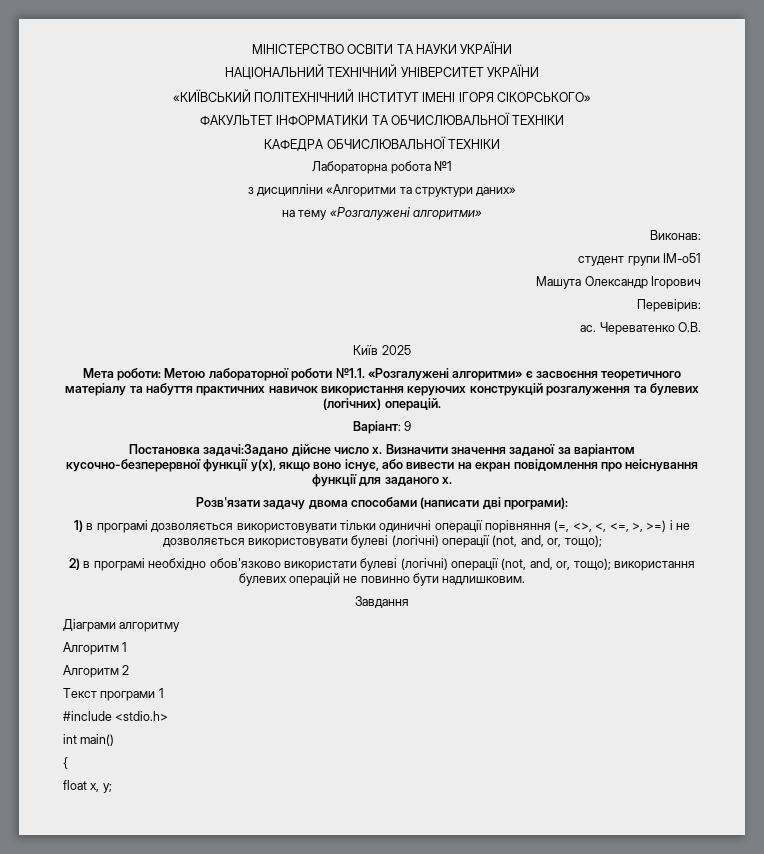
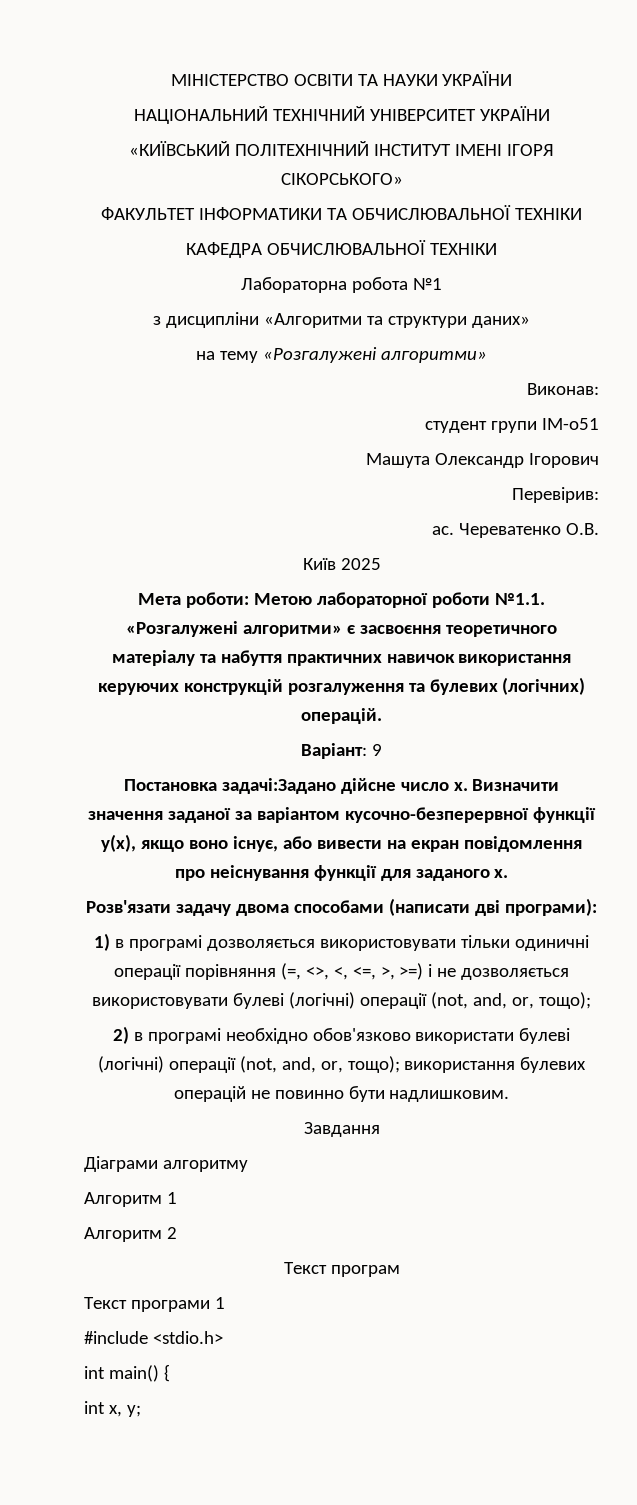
(130, 670) none -> [283,1262,400,1277] // Текст програм
(115, 740) // -> (159, 1373) none
[63,780,87,790] float -> [84,1401,105,1414] int

